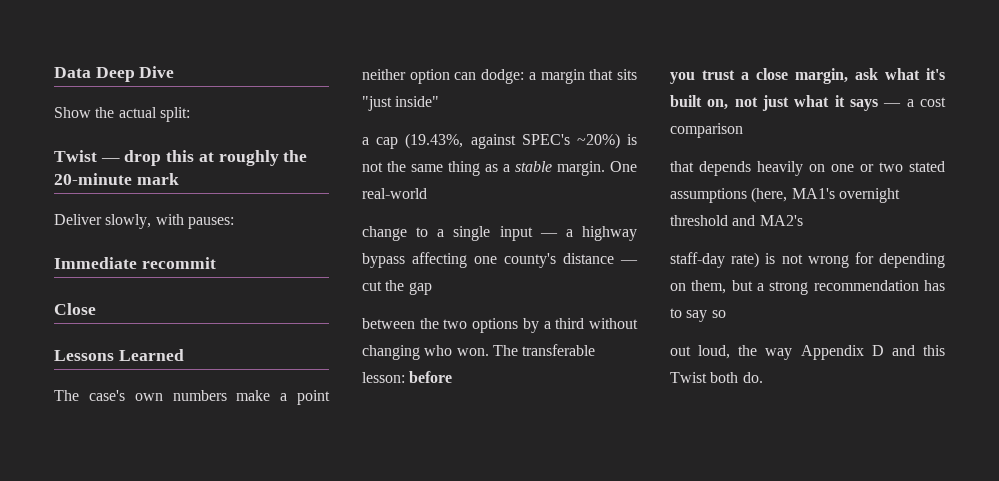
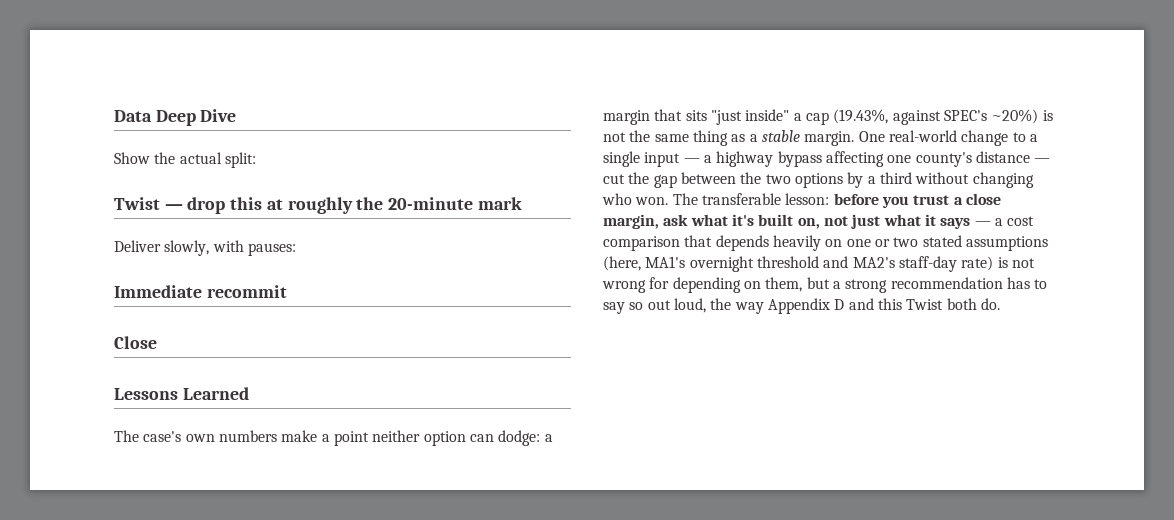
(440, 101) // -> (790, 115) none
(427, 193) // -> (957, 136) none
(432, 288) // -> (677, 181) none
(453, 377) // -> (879, 199) none
(743, 130) // -> (680, 243) none
(803, 220) // -> (895, 262) none
(726, 314) // -> (644, 306) none

